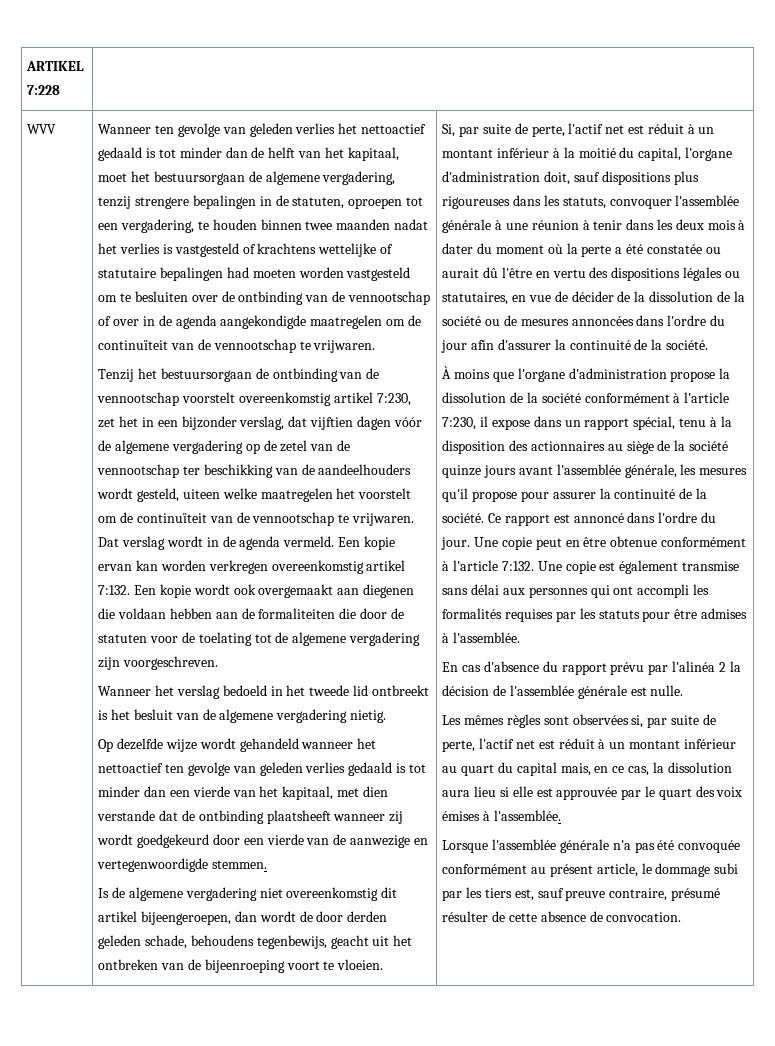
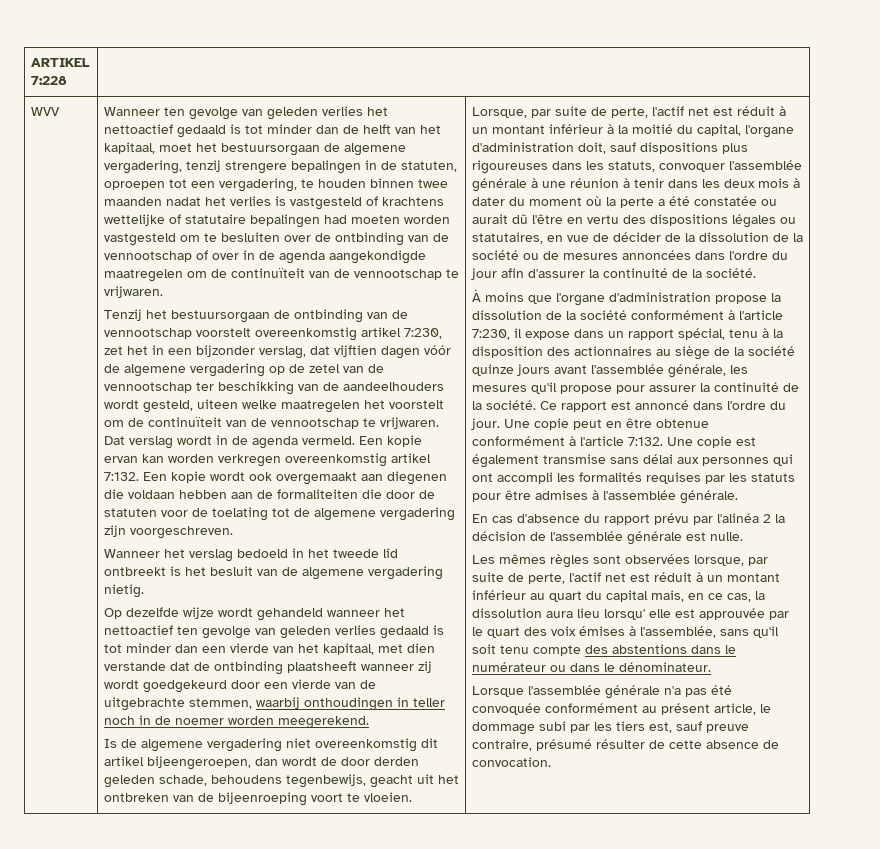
[349,835,428,848] [97,858,268,872] aanwezige en vertegenwoordigde stemmen. -> [103,697,445,711] [103,715,369,729] uitgebrachte stemmen, waarbij onthoudingen in teller noch in de noemer worden meegerekend.
[442,124,456,137] Si, -> [471,107,527,118] Lorsque,
[453,632,521,643] l'assemblée. -> [602,490,738,504] l'assemblée générale.
[631,715,644,728] si, -> [693,555,744,566] lorsque,
[500,787,510,797] si -> [603,609,645,620] lorsqu'
[494,810,562,821] l'assemblée. -> [639,626,779,638] [471,644,736,656] [471,662,711,672] l'assemblée, sans qu'il soit tenu compte des abstentions dans le numérateur ou dans le dénominateur.

